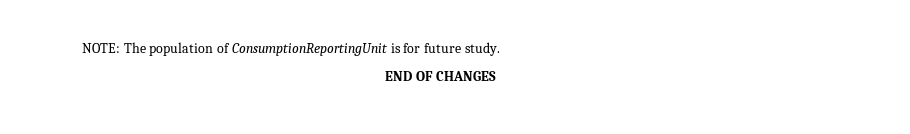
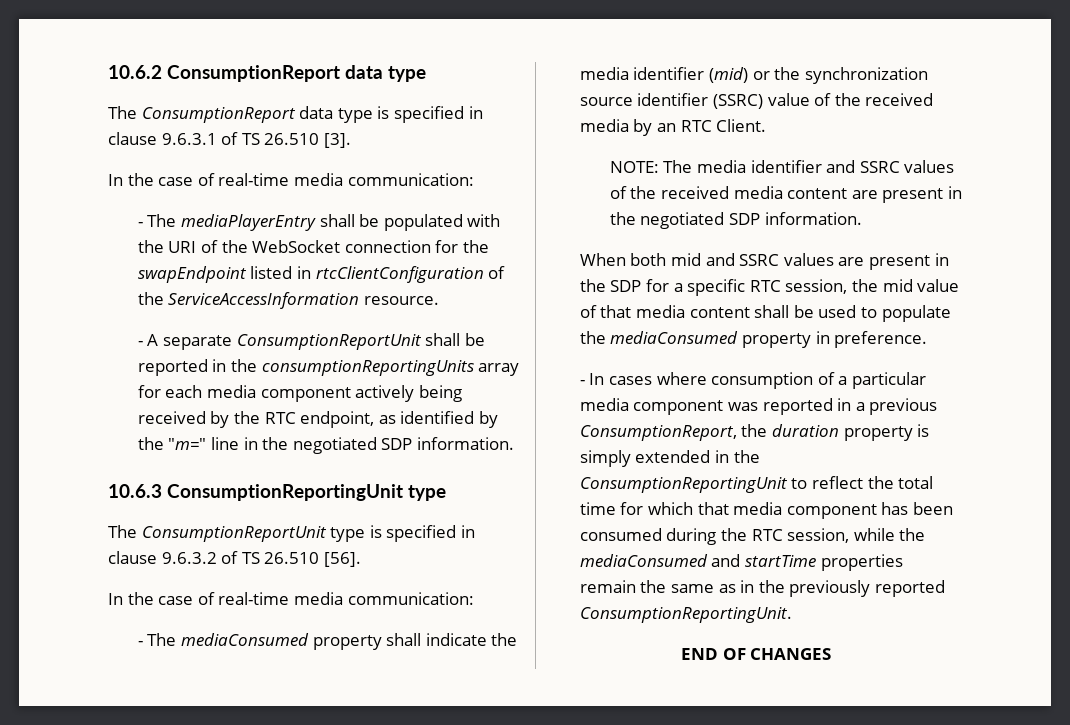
[81,42,500,56] NOTE: The population of ConsumptionReportingUnit is for future study. -> [108,65,427,82] [108,106,483,123] [108,132,351,148] [108,173,474,186] [137,214,501,231] [137,240,490,253] [137,266,506,283] [137,292,440,309] [137,333,485,350] [137,359,520,376] [137,385,462,402] [137,411,499,428] [137,437,515,454] [108,484,447,501] [108,525,475,542] [108,551,361,567] [108,592,474,605] [137,633,518,650] [579,67,928,84] [579,93,934,109] [579,119,767,136] [609,160,955,173] [609,186,962,203] [609,212,862,229] [579,253,949,270] [579,279,960,296] [579,305,951,322] [579,331,928,348] [579,372,927,389] [579,398,938,415] [579,424,930,441] [579,450,760,467] [579,476,934,493] [579,502,954,519] [579,528,926,545] [579,554,903,571] [579,580,946,597] [579,607,792,623] 10.6.2 ConsumptionReport data type // The ConsumptionReport data type is specified in clause 9.6.3.1 of TS 26.510 [3]. // In the case of real-time media communication: // - The mediaPlayerEntry shall be populated with the URI of the WebSocket connection for the swapEndpoint listed in rtcClientConfiguration of the ServiceAccessInformation resource. // - A separate ConsumptionReportUnit shall be reported in the consumptionReportingUnits array for each media component actively being received by the RTC endpoint, as identified by the "m=" line in the negotiated SDP information. // 10.6.3 ConsumptionReportingUnit type // The ConsumptionReportUnit type is specified in clause 9.6.3.2 of TS 26.510 [56]. // In the case of real-time media communication: // - The mediaConsumed property shall indicate the media identifier (mid) or the synchronization source identifier (SSRC) value of the received media by an RTC Client. // NOTE: The media identifier and SSRC values of the received media content are present in the negotiated SDP information. // When both mid and SSRC values are present in the SDP for a specific RTC session, the mid value of that media content shall be used to populate the mediaConsumed property in preference. // - In cases where consumption of a particular media component was reported in a previous ConsumptionReport, the duration property is simply extended in the ConsumptionReportingUnit to reflect the total time for which that media component has been consumed during the RTC session, while the mediaConsumed and startTime properties remain the same as in the previously reported ConsumptionReportingUnit.

